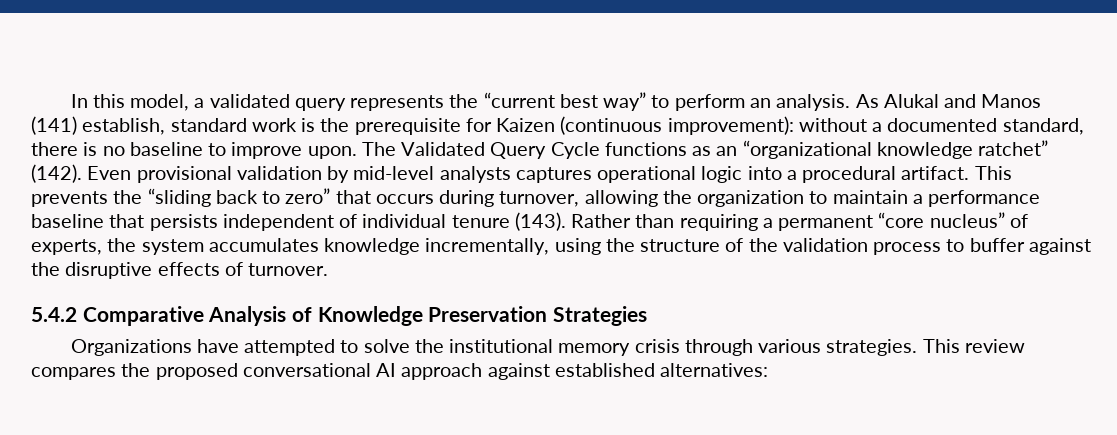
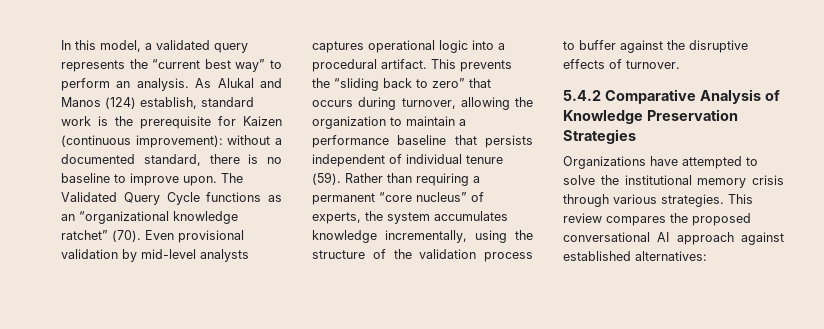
[31,116,77,135] (141) -> [105,97,136,109] (124)
[31,164,82,183] (142). -> [112,230,141,242] (70).
[514,212,566,231] (143). -> [312,172,341,185] (59).

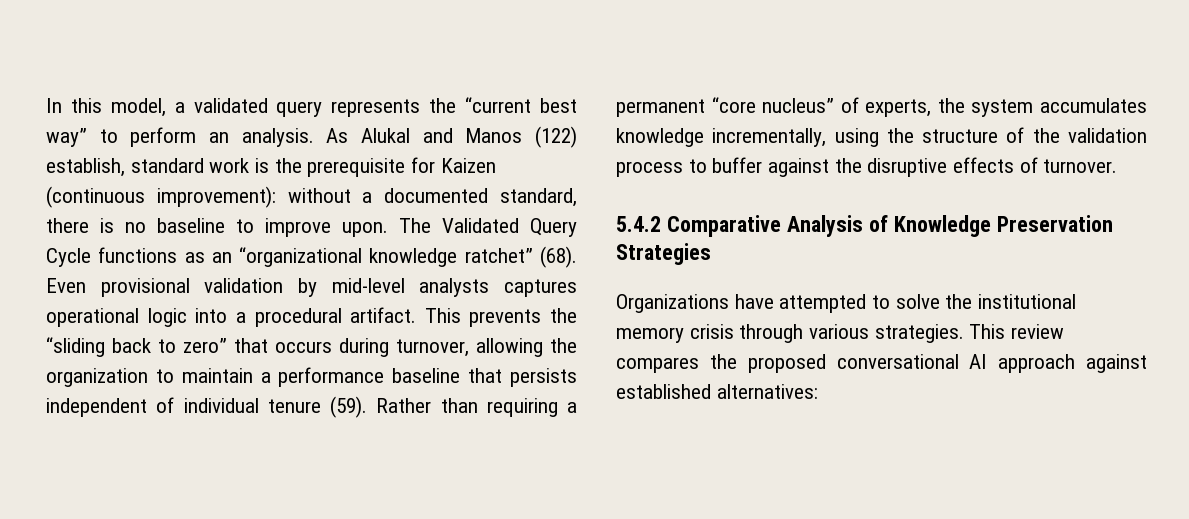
[105,97,136,109] (124) -> [535,126,577,148] (122)
[112,230,141,242] (70). -> [540,246,577,268] (68).

